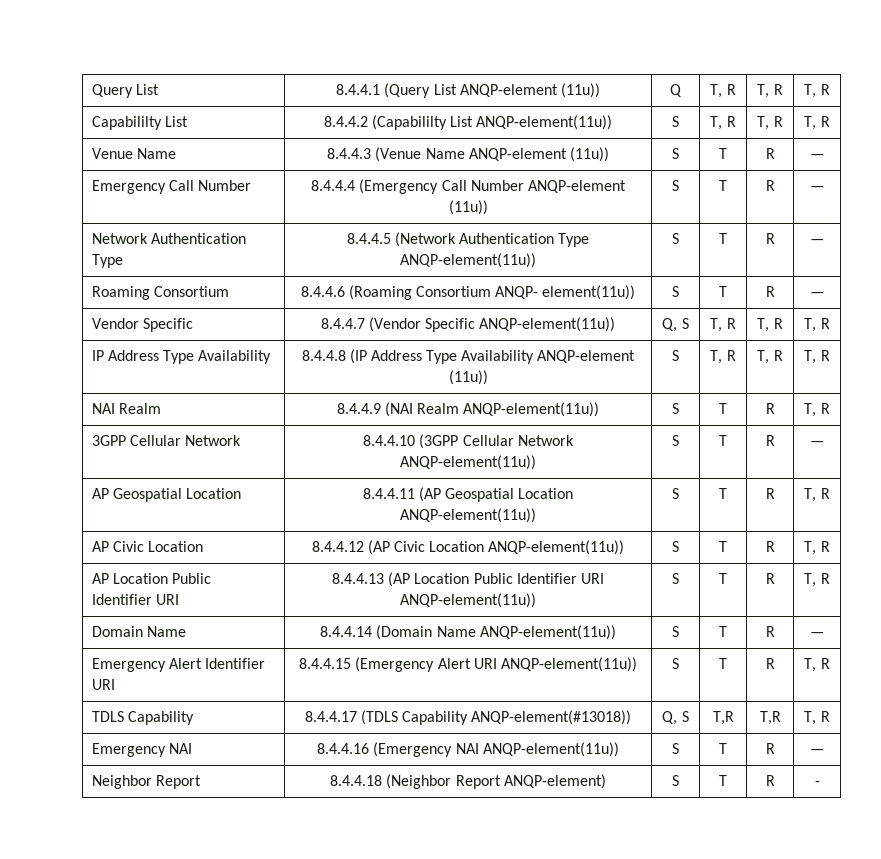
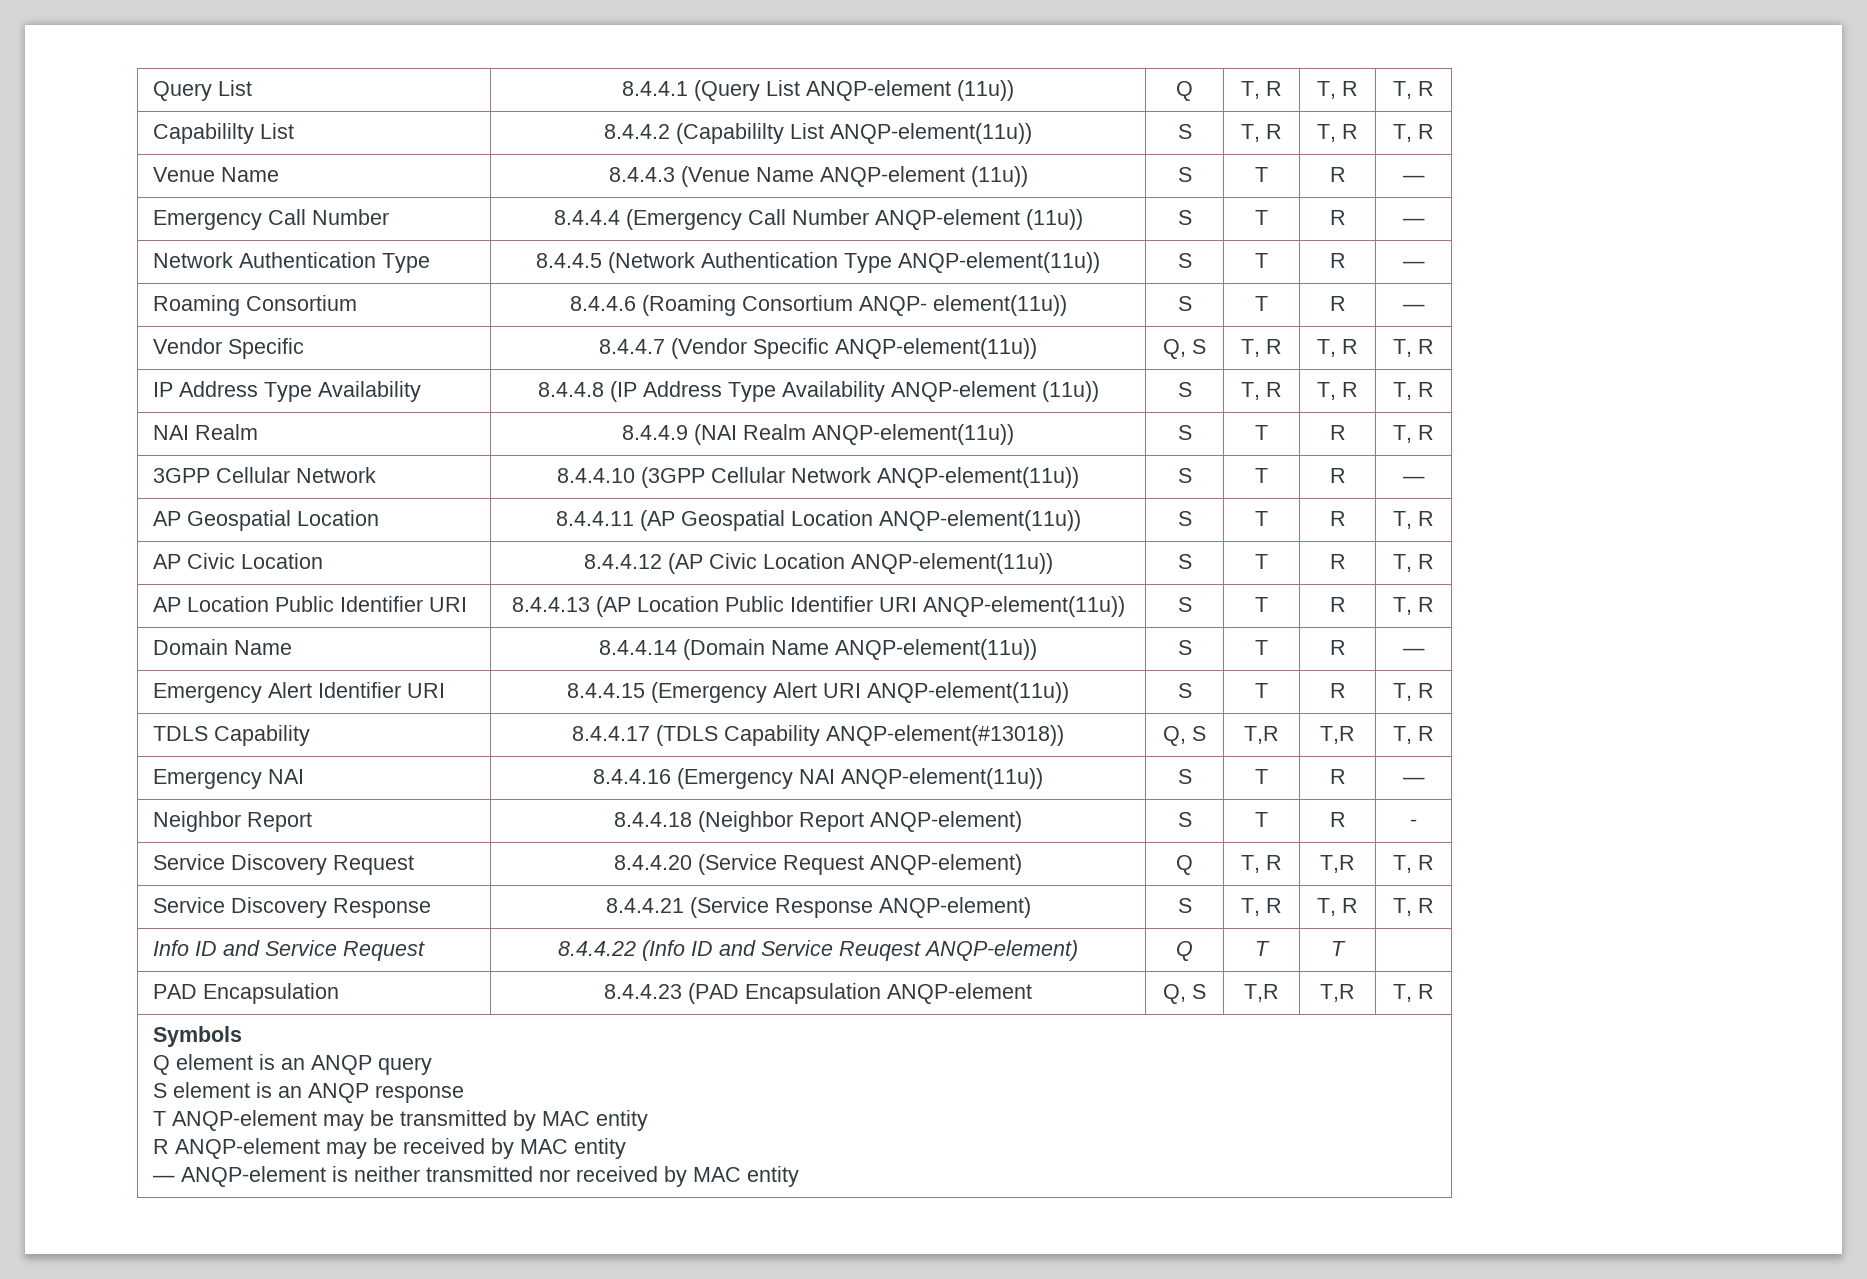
(820, 783) none -> [153,854,415,875] [614,854,1022,875] [1176,855,1193,875] [1241,855,1282,873] [1320,855,1355,873] [1393,855,1434,873] [153,897,432,918] [605,897,1031,918] [1177,898,1192,913] [1241,898,1282,916] [1317,898,1358,916] [1393,898,1434,916] [153,940,426,961] [558,940,1078,961] [1176,941,1193,961] [1255,941,1270,956] [1331,941,1346,956] [153,983,340,1004] [604,983,1032,1004] [1163,984,1206,1004] [1244,984,1279,1002] [1320,984,1355,1002] [1393,984,1434,1002] [153,1026,243,1047] [153,1054,433,1075] [153,1082,465,1103] [153,1110,649,1131] [153,1138,627,1159] [153,1166,800,1187] // Service Discovery Request | 8.4.4.20 (Service Request ANQP-element) | Q | T, R | T,R | T, R // Service Discovery Response | 8.4.4.21 (Service Response ANQP-element) | S | T, R | T, R | T, R // Info ID and Service Request | 8.4.4.22 (Info ID and Service Reuqest ANQP-element) | Q | T | T | // PAD Encapsulation | 8.4.4.23 (PAD Encapsulation ANQP-element | Q, S | T,R | T,R | T, R // Symbols // Q element is an ANQP query // S element is an ANQP response // T ANQP-element may be transmitted by MAC entity // R ANQP-element may be received by MAC entity // — ANQP-element is neither transmitted nor received by MAC entity

